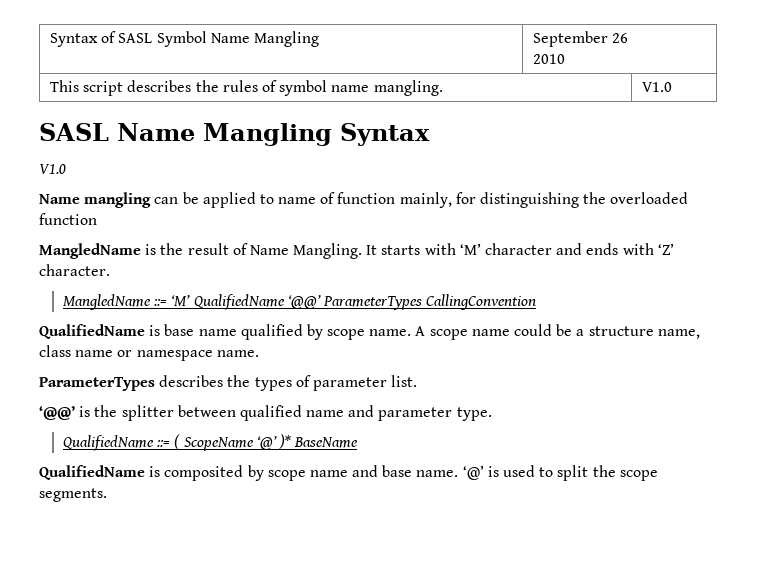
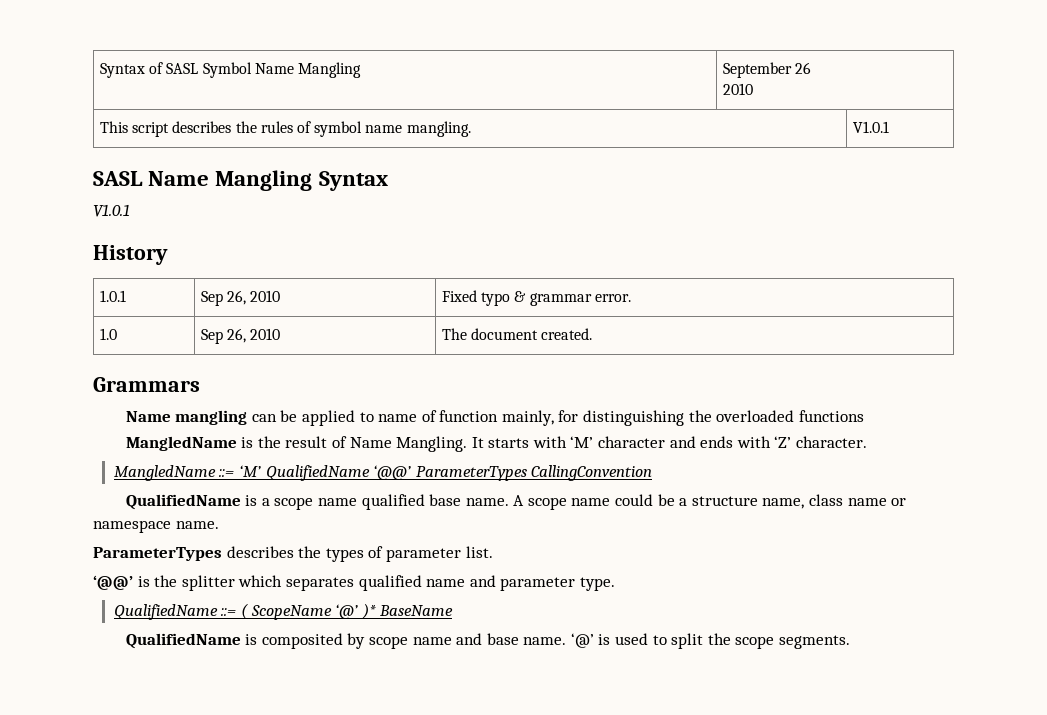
[642,82,673,92] V1.0 -> [853,121,890,133] V1.0.1
[39,164,66,174] V1.0 -> [93,204,130,217] [93,245,168,265] [100,290,127,302] [201,290,281,306] [442,290,631,306] [100,328,118,340] [201,328,281,344] [442,328,593,340] [93,377,200,392] V1.0.1 // History // 1.0.1 | Sep 26, 2010 | Fixed typo & grammar error. // 1.0 | Sep 26, 2010 | The document created. // Grammars
[39,213,97,225] function -> [798,410,864,422] functions
[164,324,366,340] base name qualified by scope -> [261,494,462,510] a scope name qualified base
[177,405,236,417] between -> [238,575,354,591] which separates

